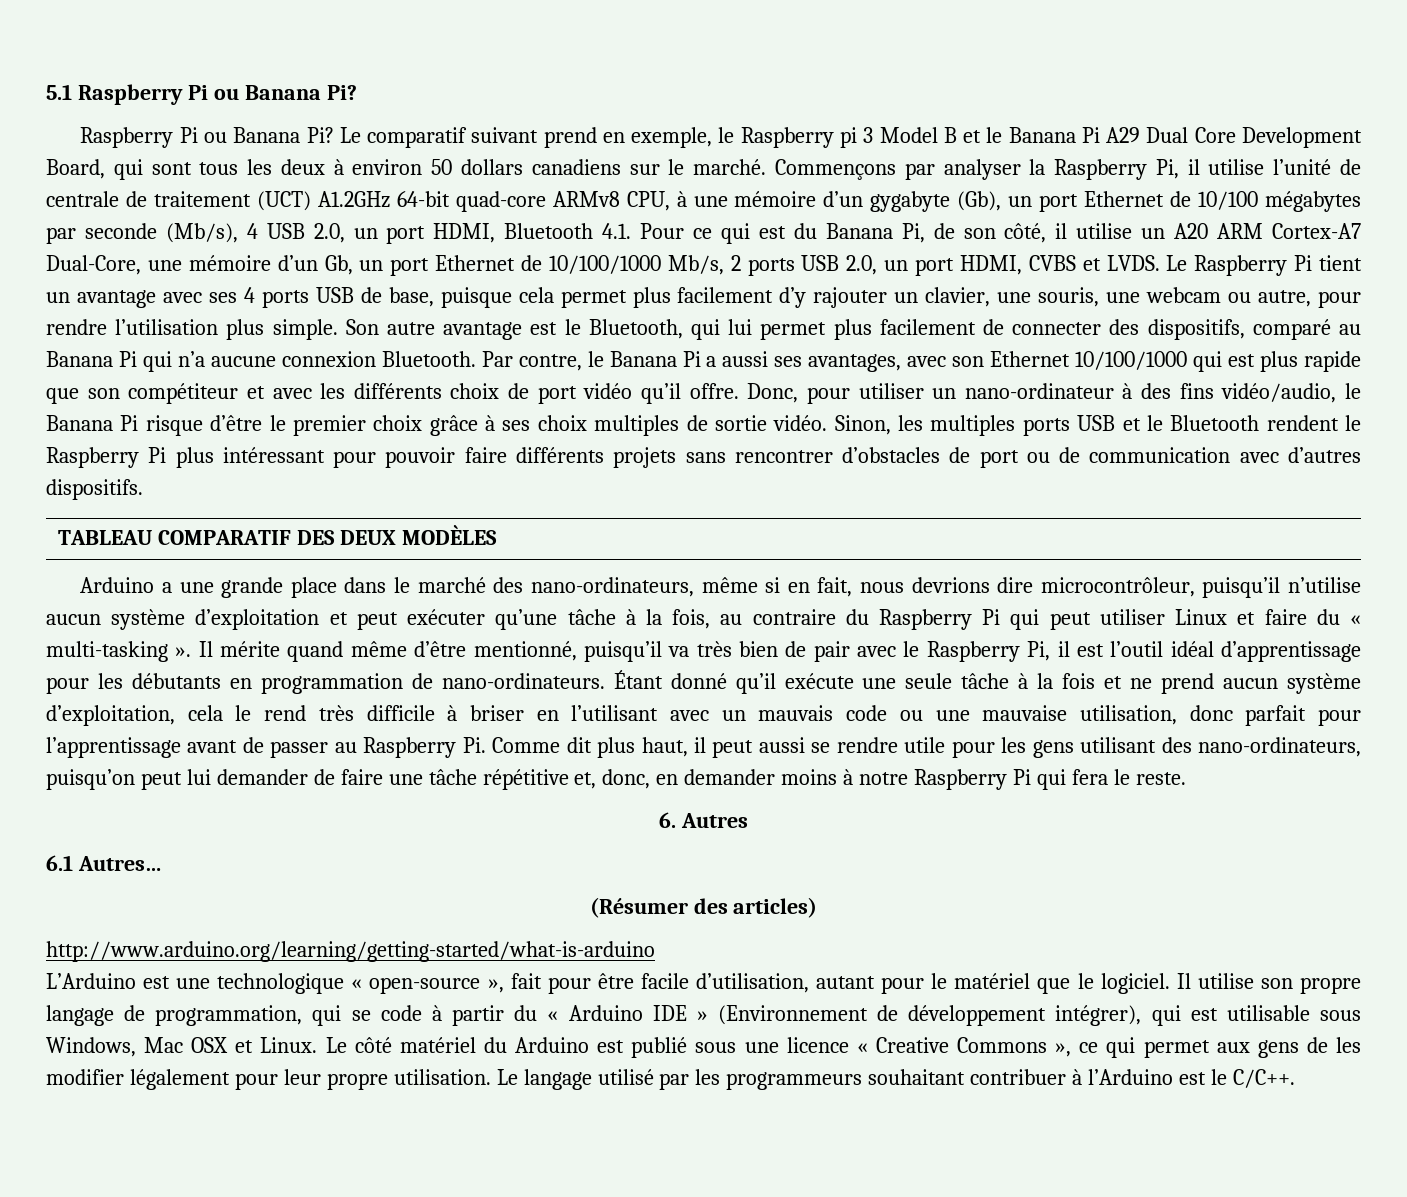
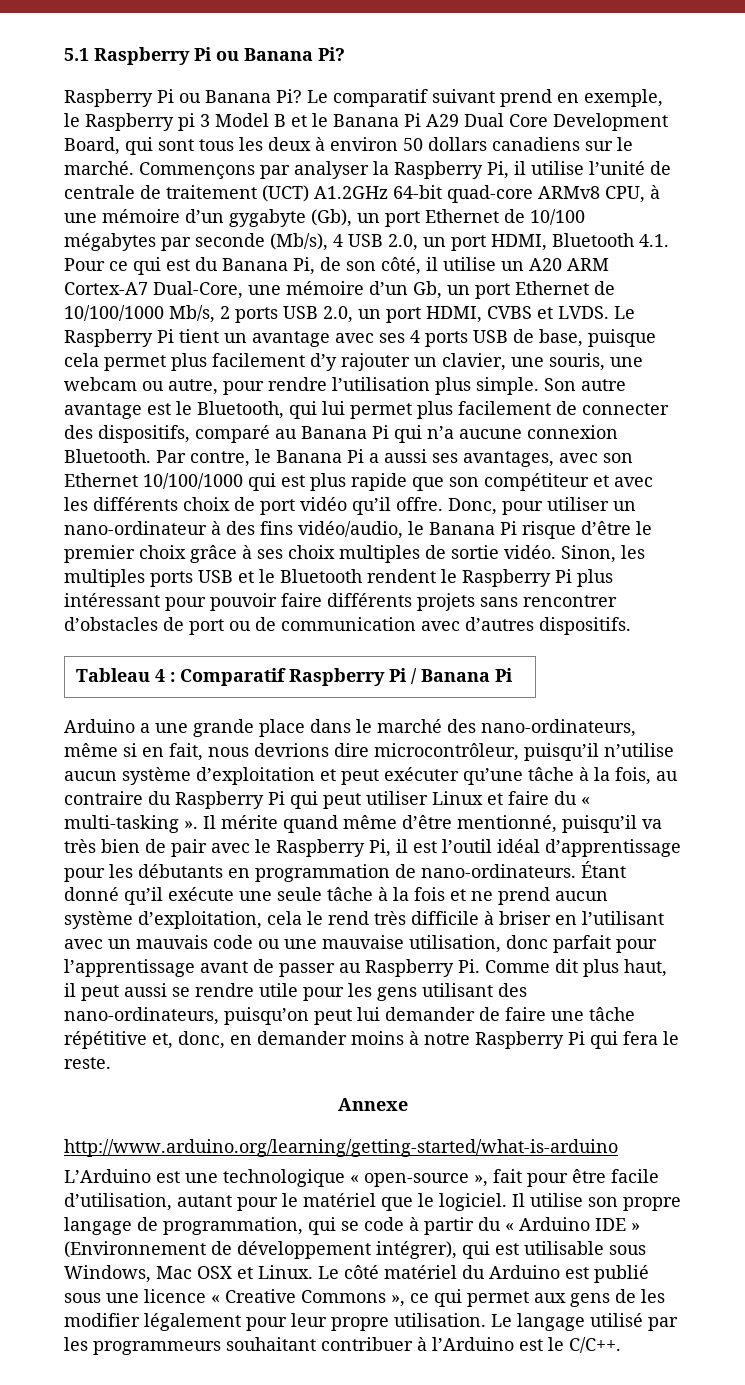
[58,525,498,545] TABLEAU COMPARATIF DES DEUX MODÈLES -> [76,668,514,686] Tableau 4 : Comparatif Raspberry Pi / Banana Pi
[659,812,748,828] [46,855,162,871] [589,897,818,918] 6. Autres // 6.1 Autres… // (Résumer des articles) -> [337,1098,408,1111] Annexe

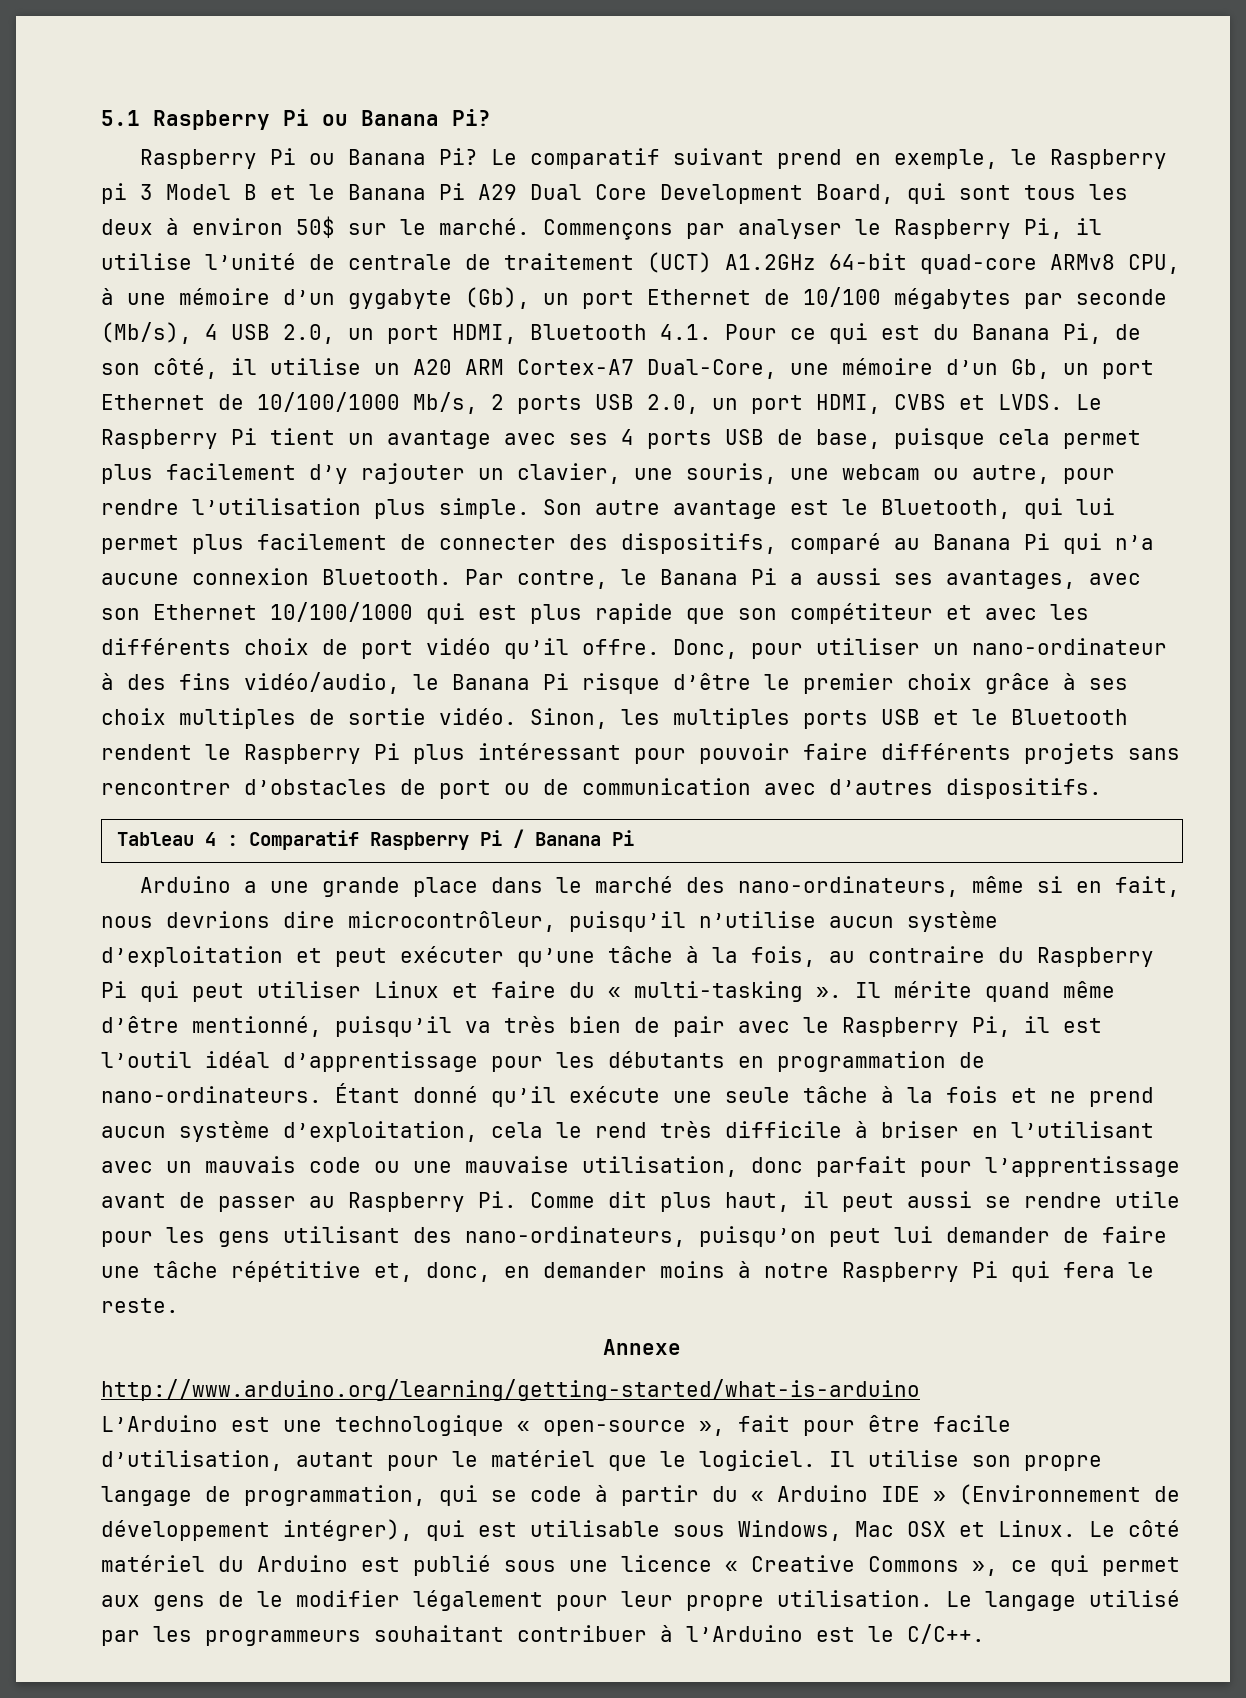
[403,137,580,151] 50 dollars canadiens -> [296,216,335,238] 50$
[373,161,389,175] la -> [855,219,881,235] le
[641,1289,665,1303] les -> [257,1591,283,1607] le

